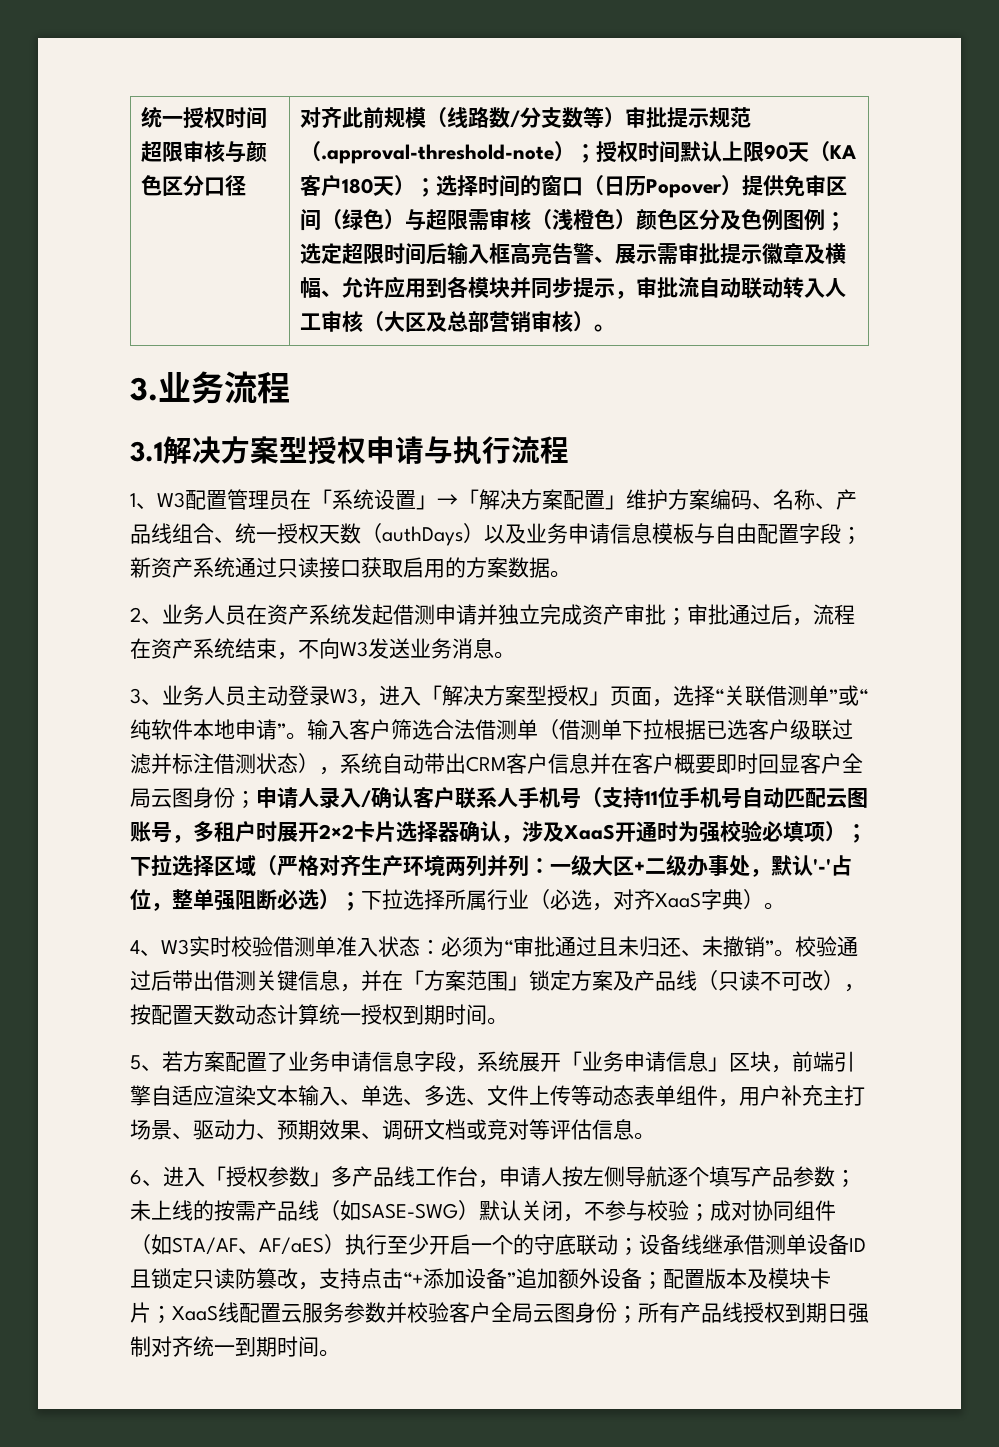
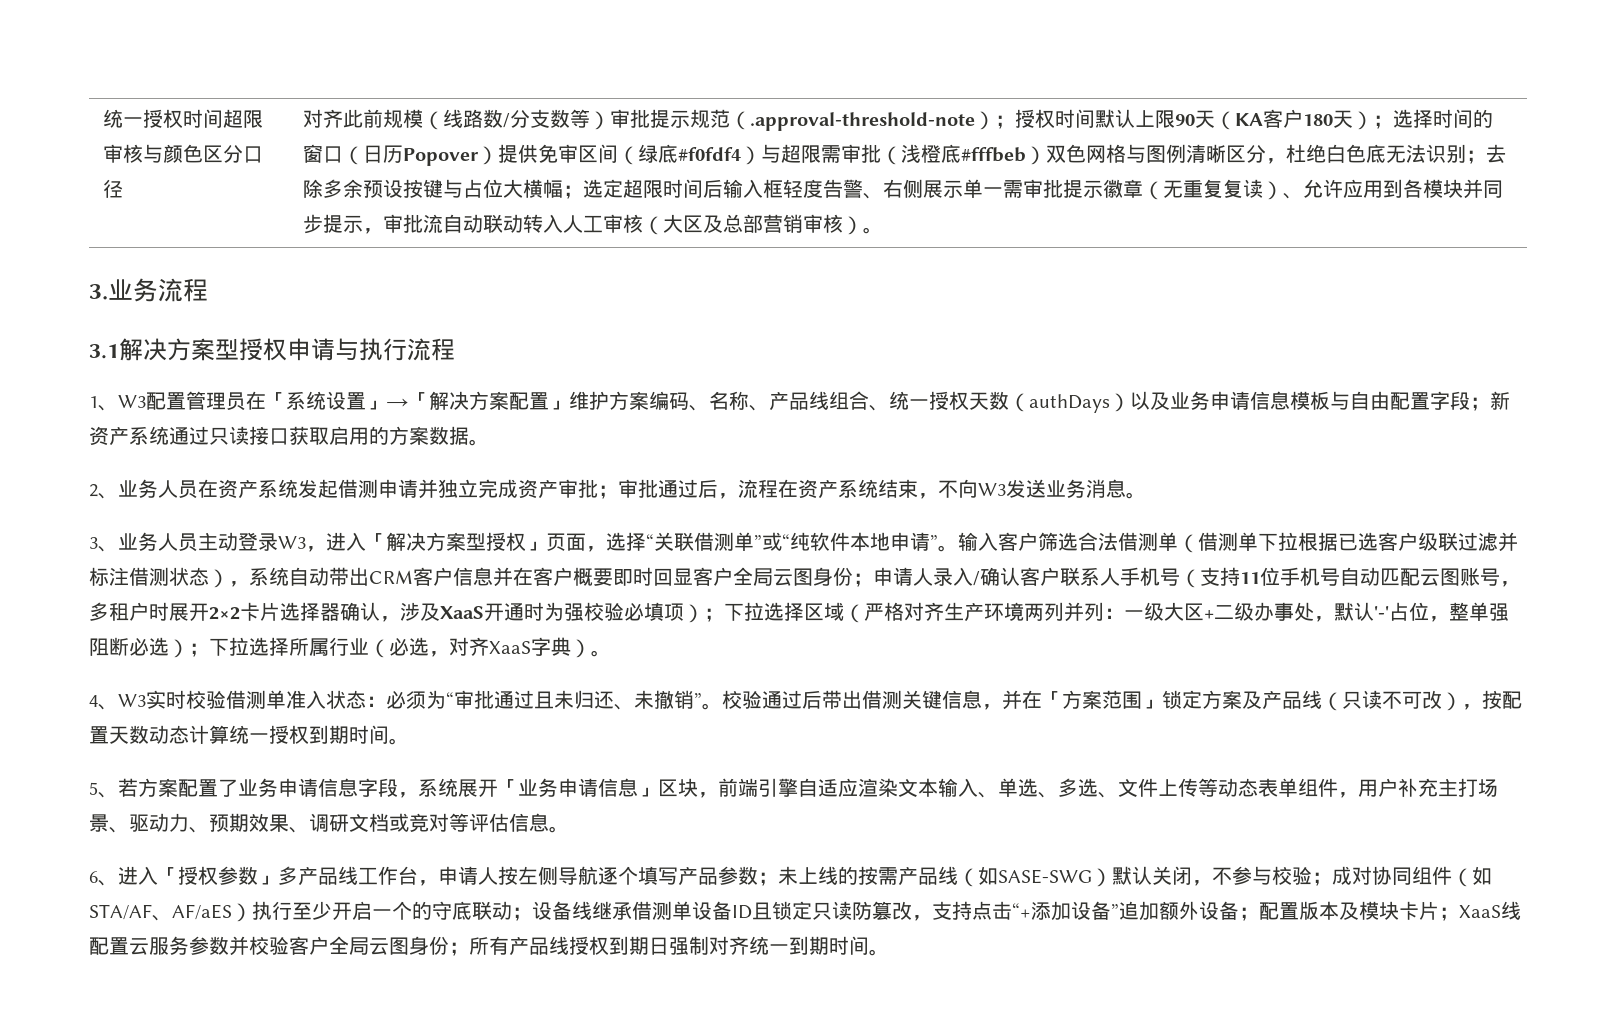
[362,209,384,230] 色 -> [658,144,742,163] 底#f0fdf4
[509,209,825,230] 核（浅橙色）颜色区分及色例图例 -> [861,144,1507,165] [303,179,564,198] 批（浅橙底#fffbeb）双色网格与图例清晰区分，杜绝白色底无法识别；去除多余预设按键与占位大横幅
[509,242,846,265] [299,277,321,298] 高亮告警、展示需审批提示徽章及横幅 -> [783,179,1284,200] 轻度告警、右侧展示单一需审批提示徽章（无重复复读）

